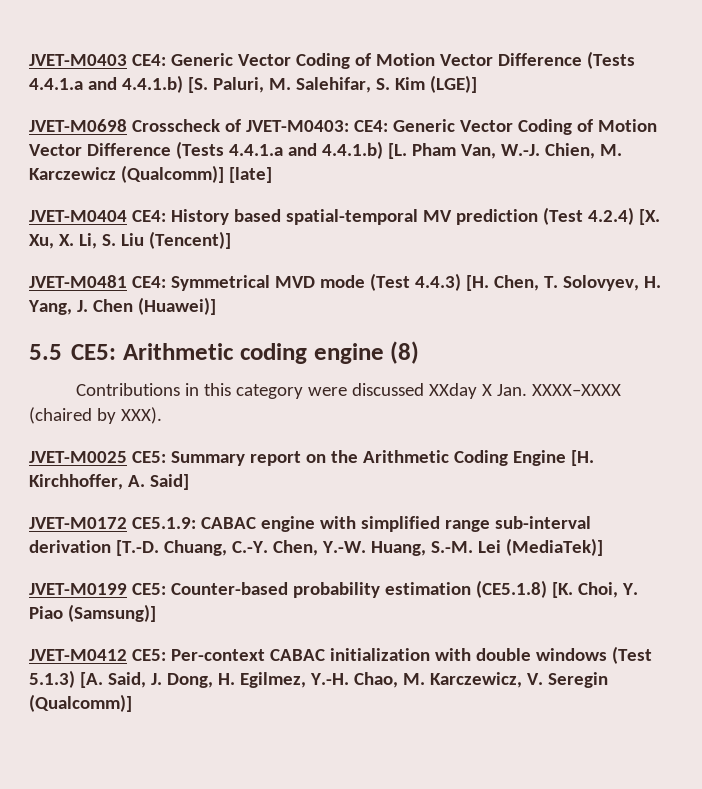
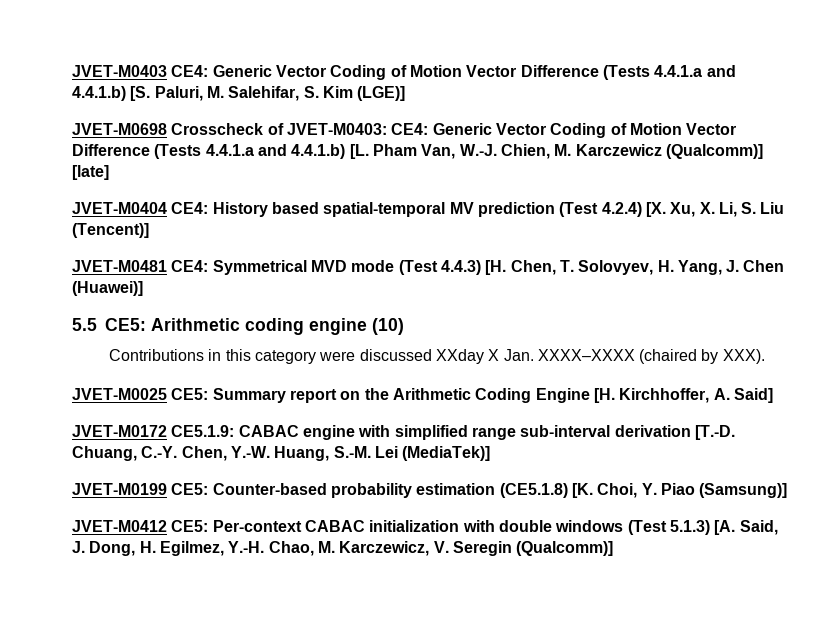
[390,341,420,364] (8) -> [372,318,404,335] (10)

